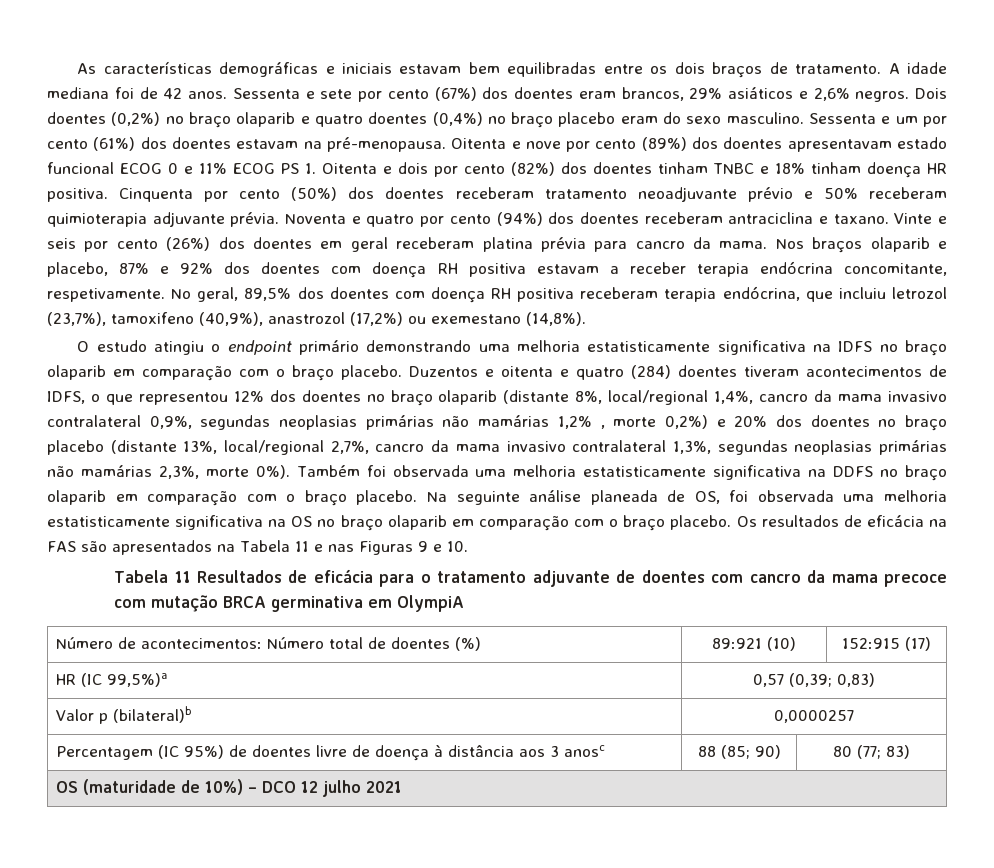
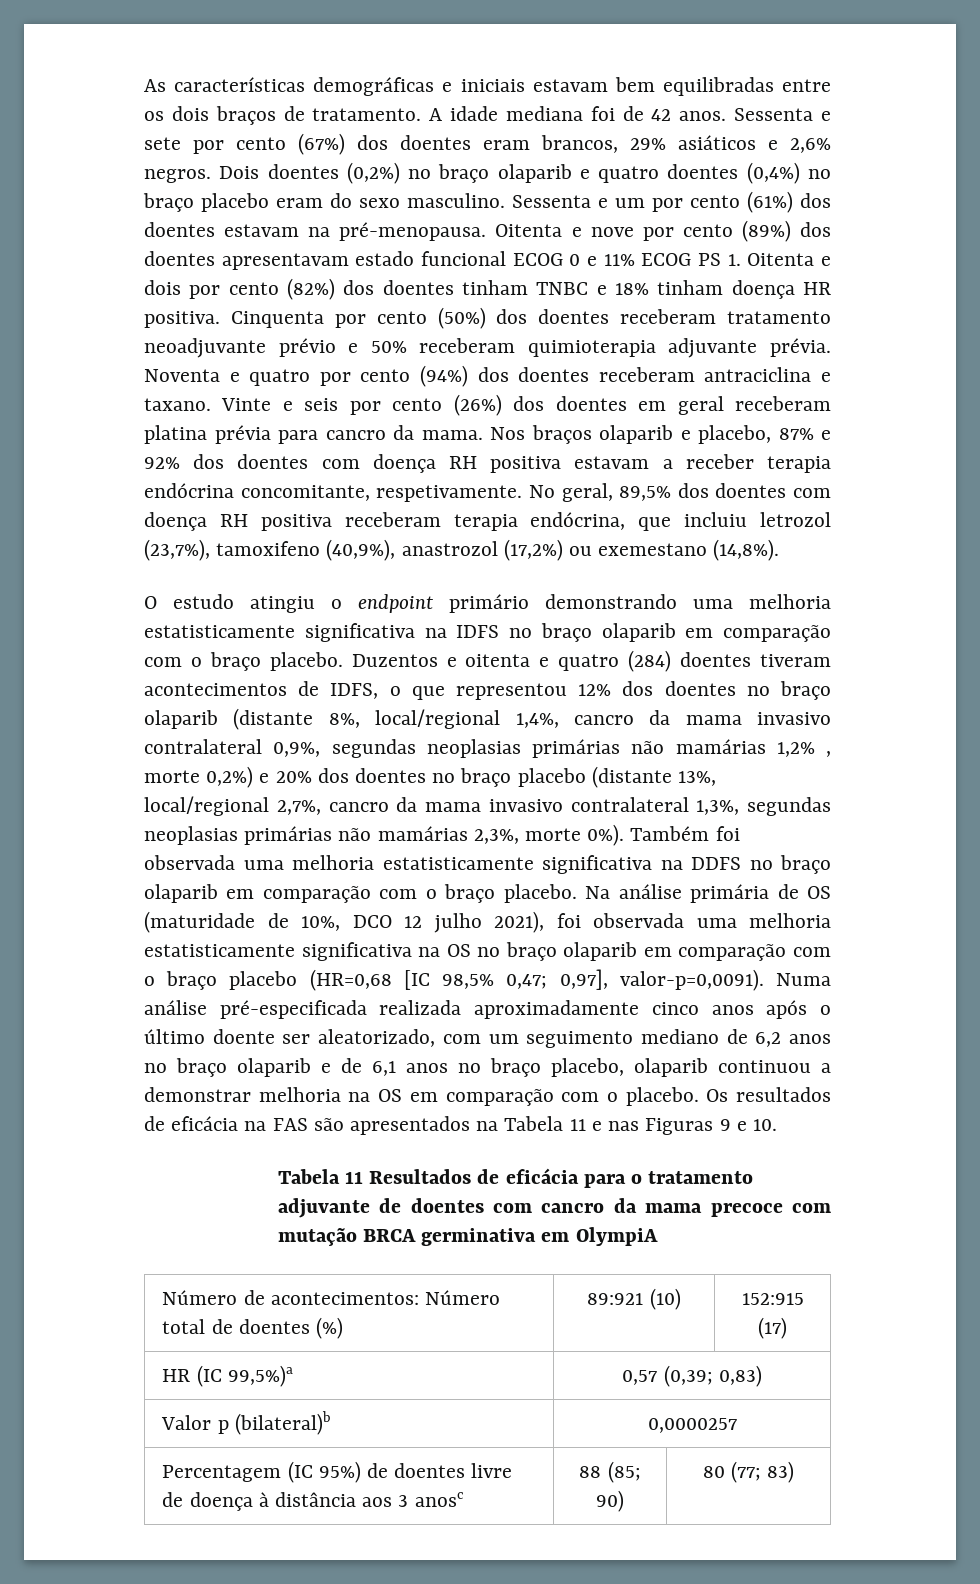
[456,490,720,505] seguinte análise planeada de OS, -> [618,884,831,903] [144,911,544,933] análise primária de OS (maturidade de 10%, DCO 12 julho 2021),
(666, 523) none -> [229,969,831,991] [144,1000,831,1019] [144,1029,831,1048] [144,1058,831,1077] [144,1087,618,1106] placebo (HR=0,68 [IC 98,5% 0,47; 0,97], valor-p=0,0091). Numa análise pré-especificada realizada aproximadamente cinco anos após o último doente ser aleatorizado, com um seguimento mediano de 6,2 anos no braço olaparib e de 6,1 anos no braço placebo, olaparib continuou a demonstrar melhoria na OS em comparação com o
[56,779,403,797] // OS (maturidade de 10%) – DCO 12 julho 2021 -> (795, 1472) none

